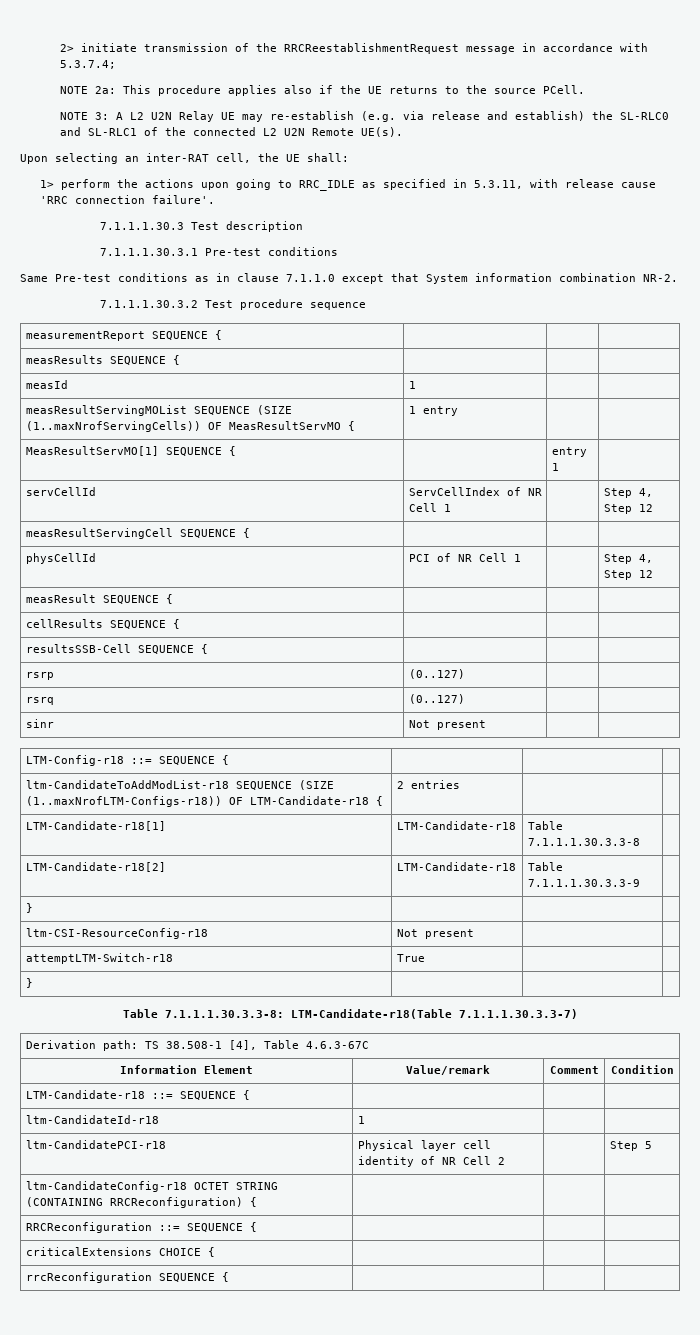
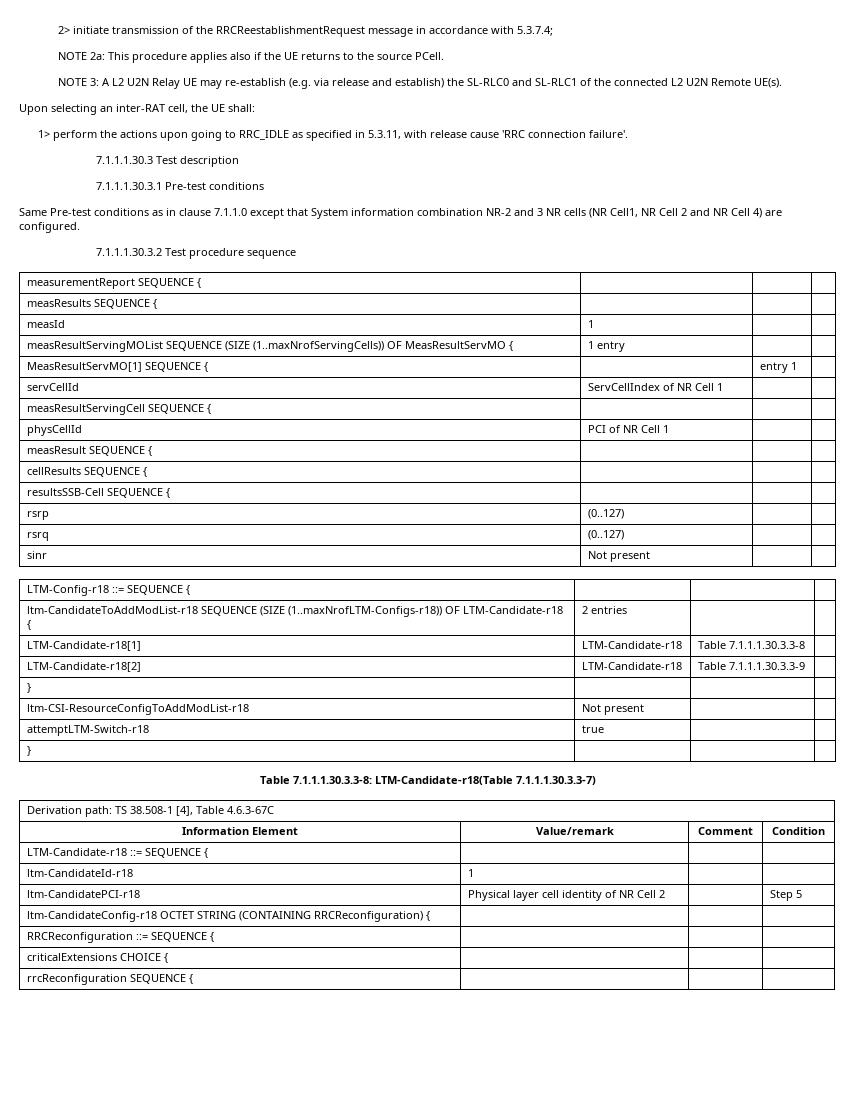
[643,274,678,282] NR-2. -> [486,208,782,218] [19,222,80,233] NR-2 and 3 NR cells (NR Cell1, NR Cell 2 and NR Cell 4) are configured.
[603,488,653,498] [603,504,653,514] Step 4, Step 12 -> (723, 387) none
[603,554,653,564] [603,570,653,580] Step 4, Step 12 -> (669, 429) none
[25,928,208,939] ltm-CSI-ResourceConfig-r18 -> [26,704,249,715] ltm-CSI-ResourceConfigToAddModList-r18
[396,954,425,962] True -> [581,725,604,733] true

